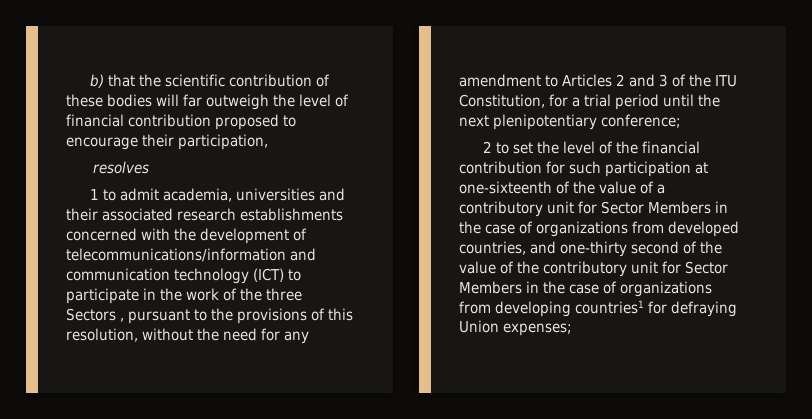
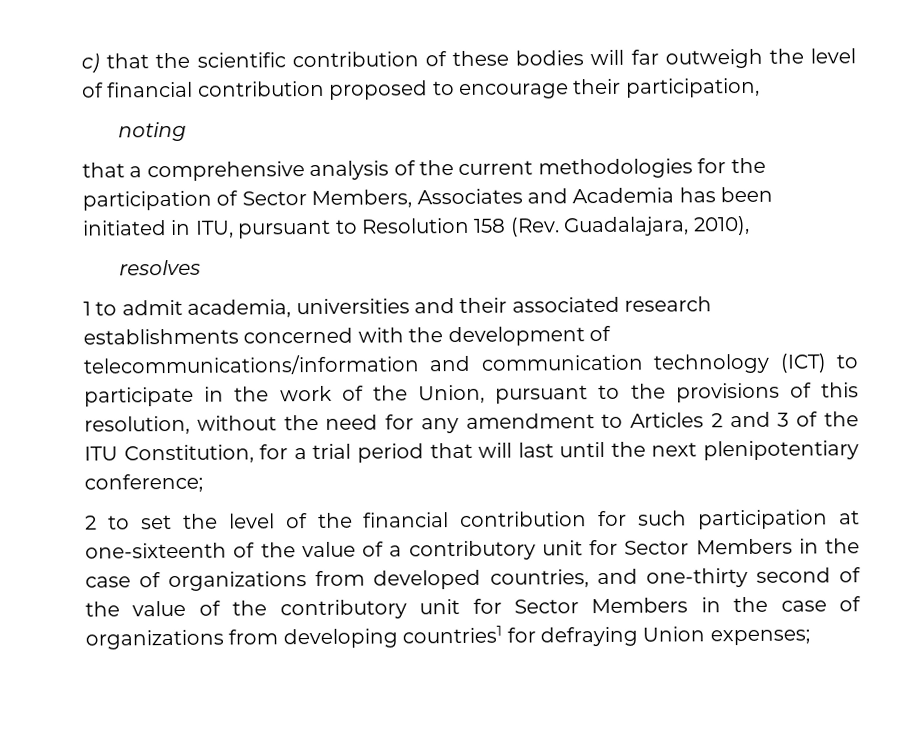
[90,74,105,88] b) -> [81,53,100,73] c)
(268, 142) none -> [118,121,188,142] [82,157,766,182] [82,186,774,211] [82,215,750,239] // noting // that a comprehensive analysis of the current methodologies for the participation of Sector Members, Associates and Academia has been initiated in ITU, pursuant to Resolution 158 (Rev. Guadalajara, 2010),
[266,288,302,301] [66,308,124,322] three Sectors , -> [418,384,486,404] Union,
(659, 102) none -> [429,442,554,459] that will last

